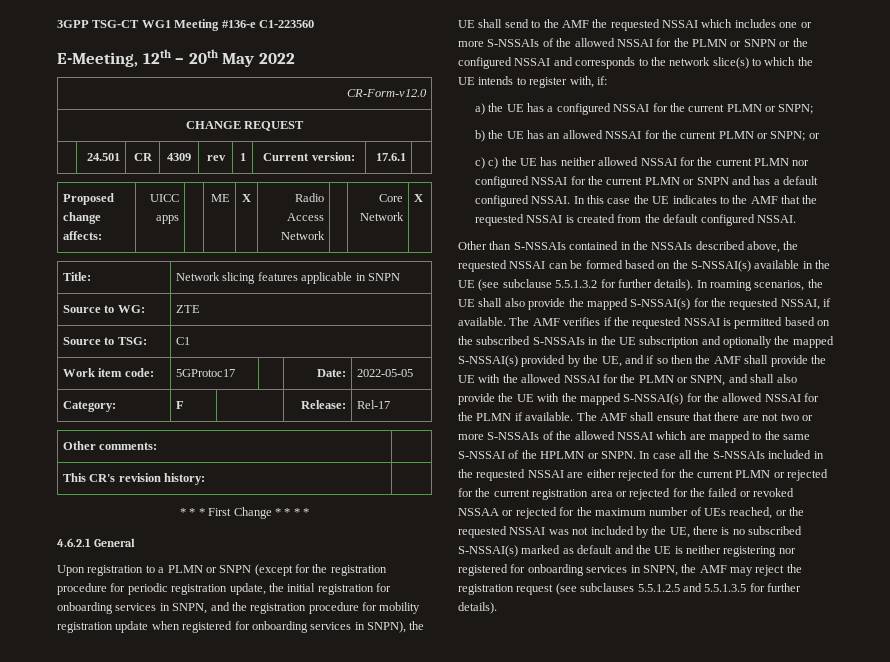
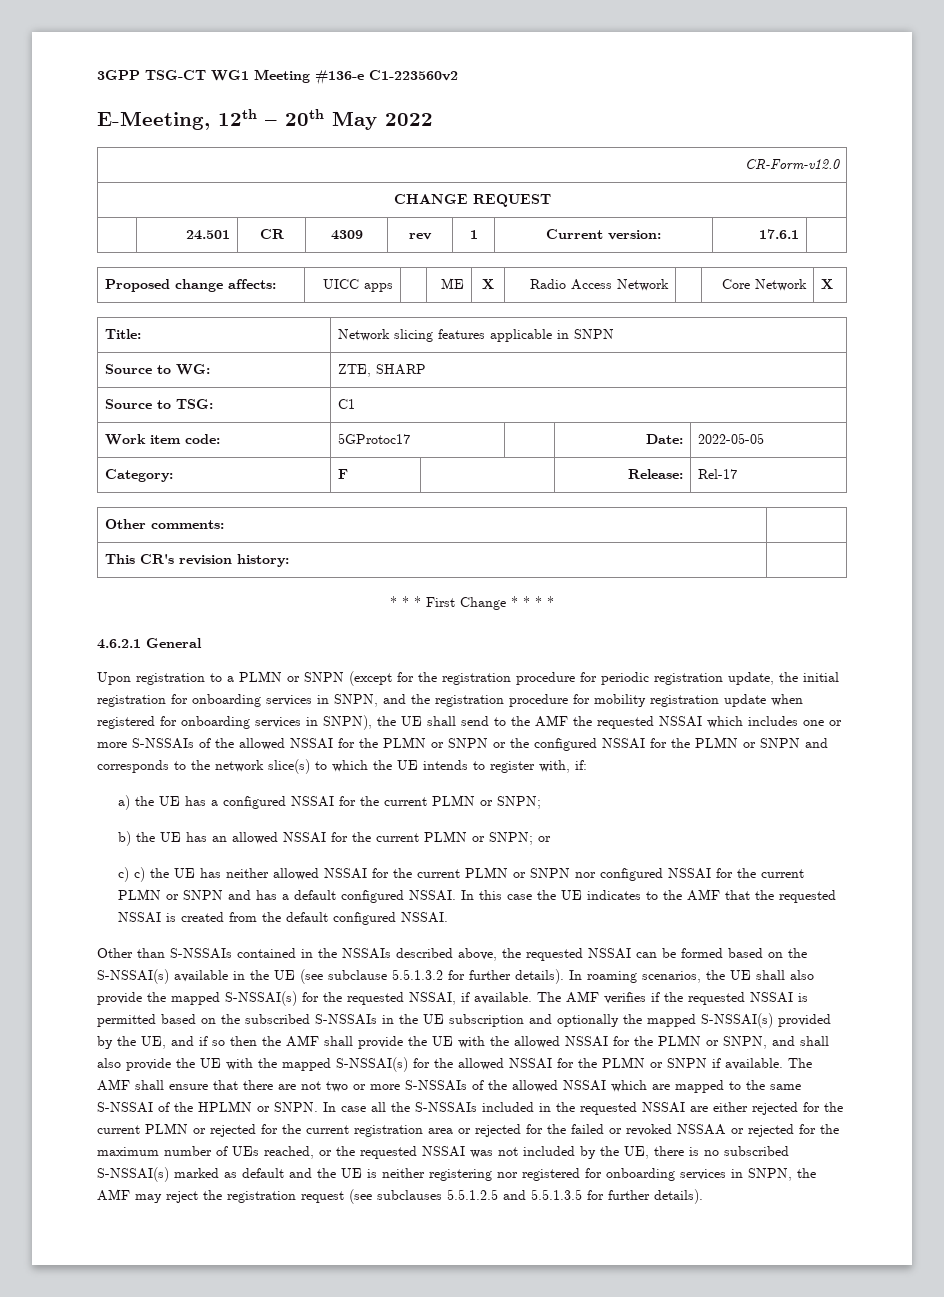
[258,20,314,28] C1-223560 -> [369,70,458,81] C1-223560v2
[176,305,201,313] ZTE -> [338,364,427,377] ZTE, SHARP
(551, 62) none -> [650,737,800,748] for the PLMN or SNPN
(790, 162) none -> [512,868,570,878] or SNPN
(512, 417) none -> [650,1058,707,1068] or SNPN

